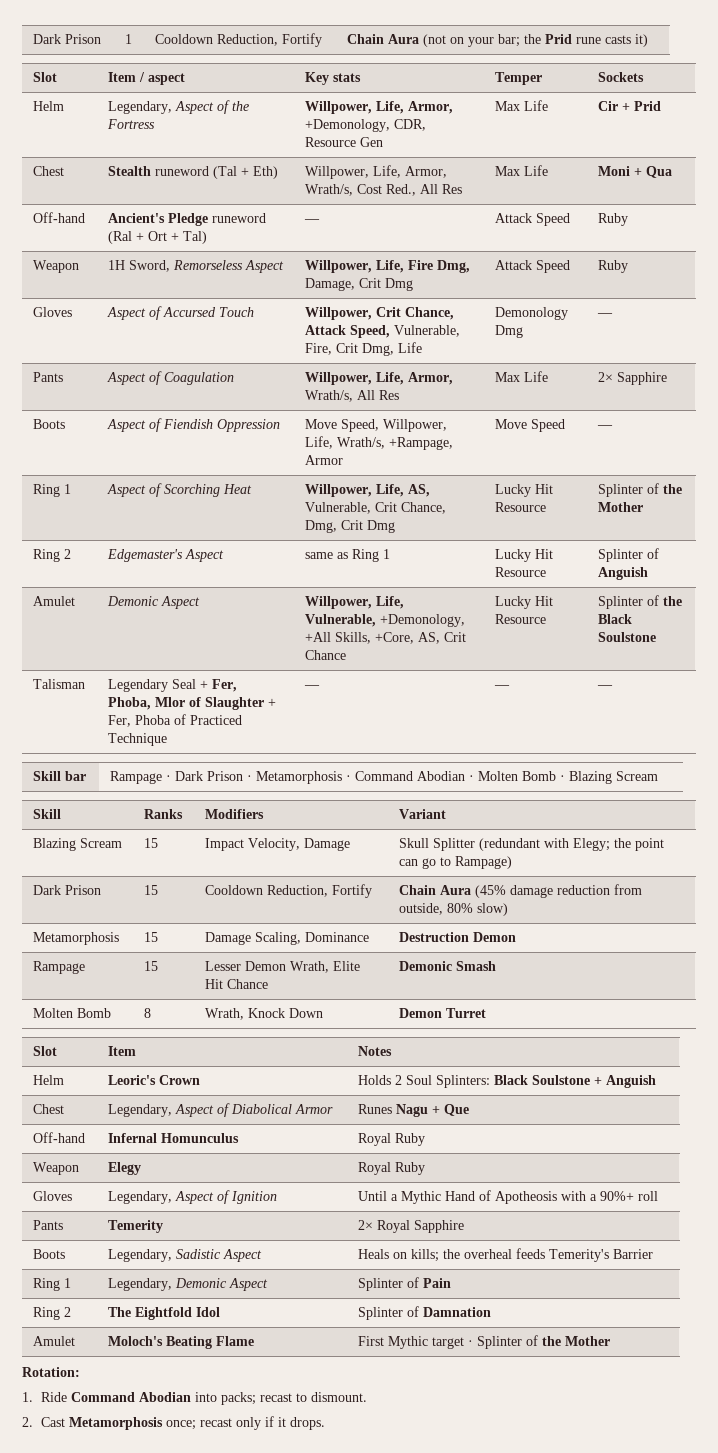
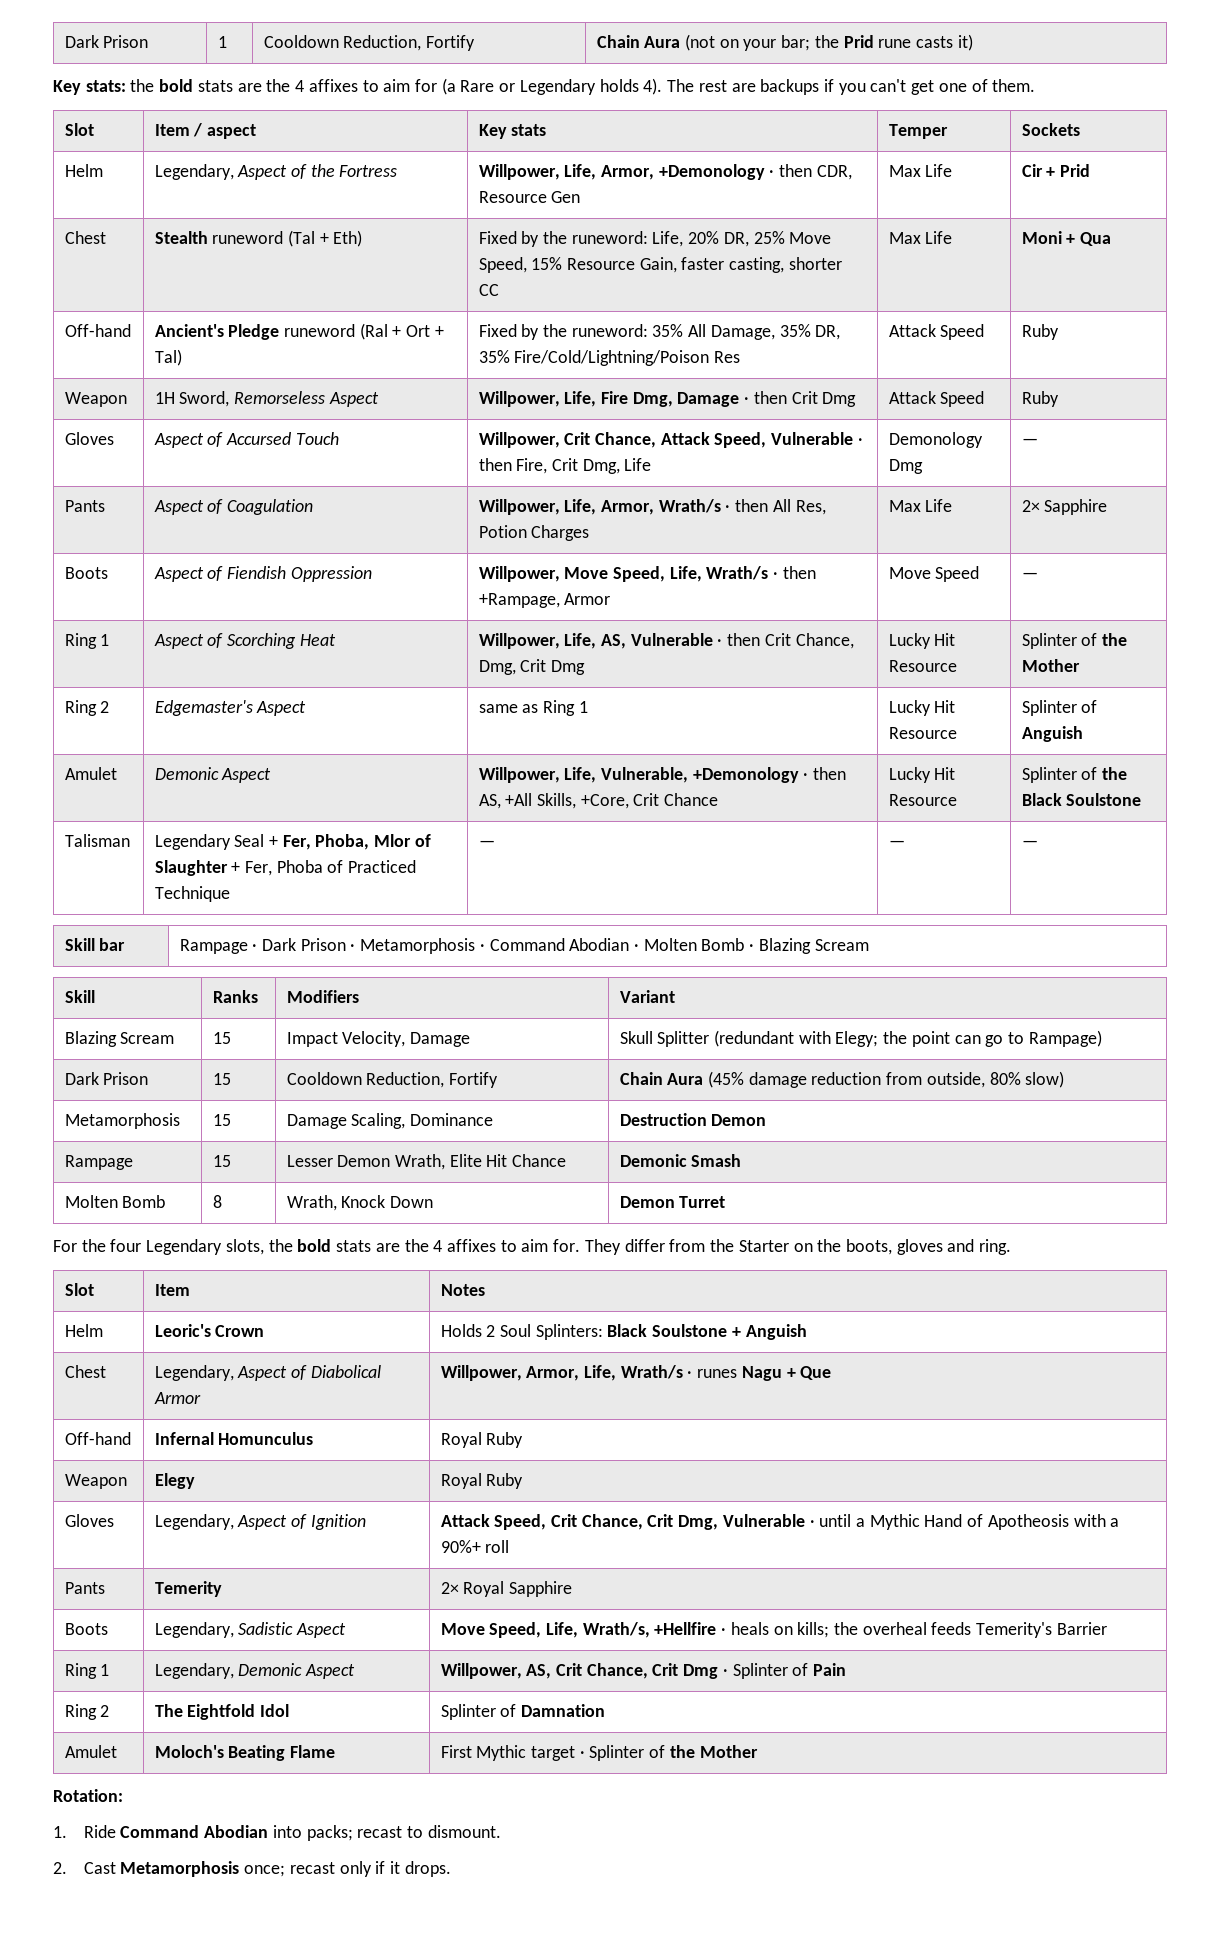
(649, 40) none -> [53,78,1036,95] // Key stats: the bold stats are the 4 affixes to aim for (a Rare or Legendary holds 4). The rest are backups if you can't get one of them.
[305,119,391,132] +Demonology, -> [658,164,813,180] +Demonology · then
[305,165,448,179] [305,184,463,196] Willpower, Life, Armor, Wrath/s, Cost Red., All Res -> [478,231,832,247] [478,257,842,273] [478,284,499,296] Fixed by the runeword: Life, 20% DR, 25% Move Speed, 15% Resource Gain, faster casting, shorter CC
[304,219,321,223] — -> [478,324,841,340] [478,350,740,366] Fixed by the runeword: 35% All Damage, 35% DR, 35% Fire/Cold/Lightning/Poison Res
[305,278,356,291] Damage, -> [677,391,787,407] Damage · then
[394,325,461,337] Vulnerable, -> [771,432,863,445] [478,458,512,471] Vulnerable · then
[305,390,400,402] Wrath/s, All Res -> [658,499,826,515] [478,525,590,541] Wrath/s · then All Res, Potion Charges
[305,419,448,432] [305,436,386,449] Move Speed, Willpower, Life, Wrath/s, -> [478,566,816,582] Willpower, Move Speed, Life, Wrath/s · then
[305,502,372,514] Vulnerable, -> [630,633,761,646] Vulnerable · then
[380,614,466,627] +Demonology, -> [692,767,847,783] [478,794,501,809] +Demonology · then AS,
[418,632,441,644] AS, -> (629, 801) none
(487, 1013) none -> [53,1239,1012,1255] // For the four Legendary slots, the bold stats are the 4 affixes to aim for. They differ from the Starter on the boots, gloves and ring.
[358,1104,393,1114] Runes -> [440,1365,738,1381] Willpower, Armor, Life, Wrath/s · runes
[358,1191,388,1201] Until -> [440,1514,852,1530] Attack Speed, Crit Chance, Crit Dmg, Vulnerable · until
[358,1249,390,1259] Heals -> [440,1622,769,1638] Move Speed, Life, Wrath/s, +Hellfire · heals
(269, 1284) none -> [440,1663,728,1679] Willpower, AS, Crit Chance, Crit Dmg ·

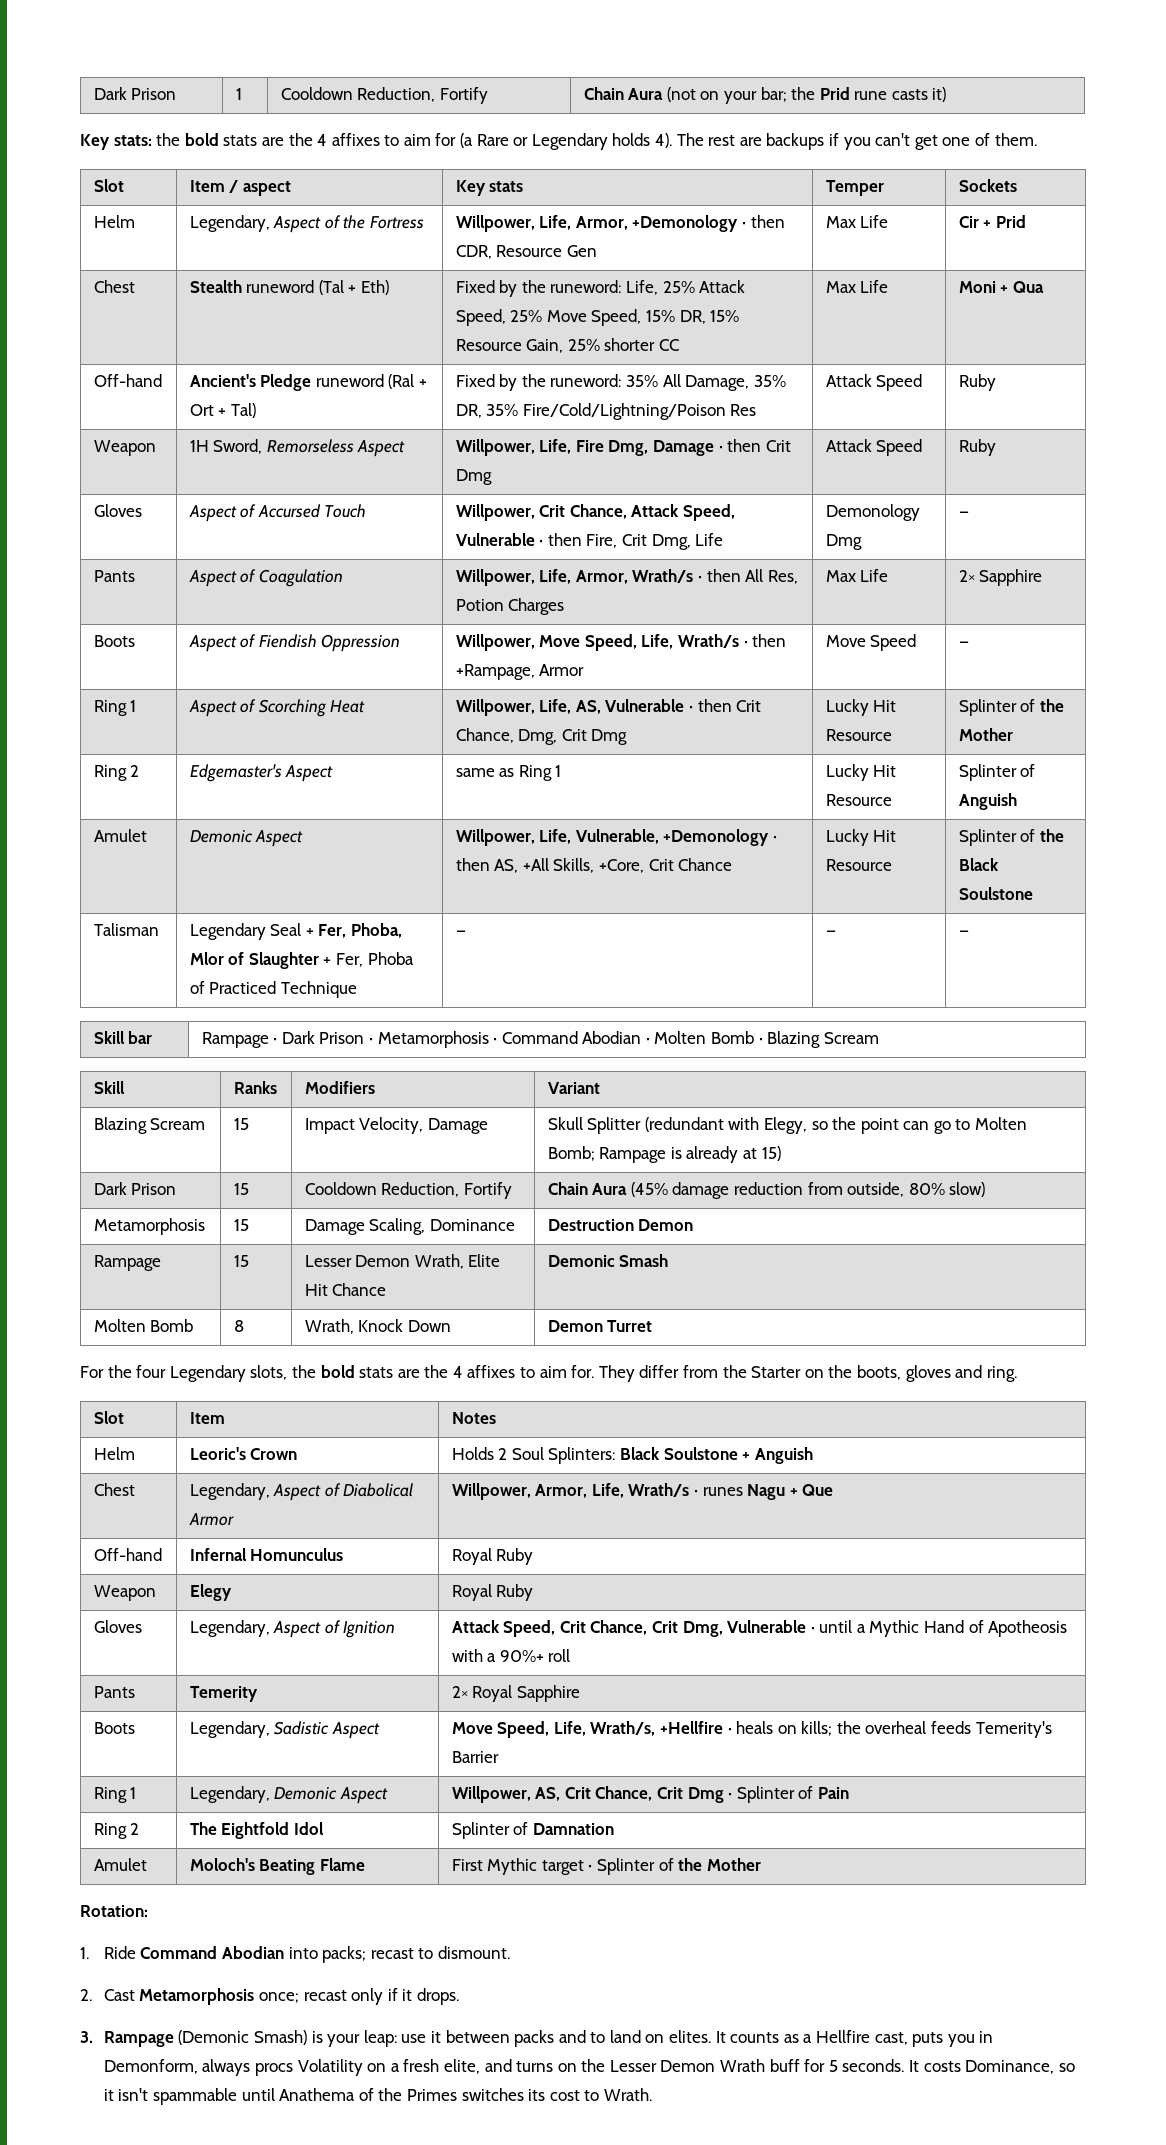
[688,231,749,247] 20% DR, -> [662,280,746,293] [455,309,506,326] 25% Attack Speed,
[566,257,785,273] Resource Gain, faster casting, -> [679,310,740,324] [455,339,600,353] DR, 15% Resource Gain, 25%
[835,1031,879,1047] Elegy; -> [763,1117,828,1134] Elegy, so
[1028,1030,1102,1047] Rampage) -> [975,1117,1028,1130] [547,1146,781,1163] Molten Bomb; Rampage is already at 15)
(451, 1869) none -> [80,2030,994,2047] [103,2059,1075,2076] [103,2088,652,2105] // 3. Rampage (Demonic Smash) is your leap: use it between packs and to land on elites. It counts as a Hellfire cast, puts you in Demonform, always procs Volatility on a fresh elite, and turns on the Lesser Demon Wrath buff for 5 seconds. It costs Dominance, so it isn't spammable until Anathema of the Primes switches its cost to Wrath.

